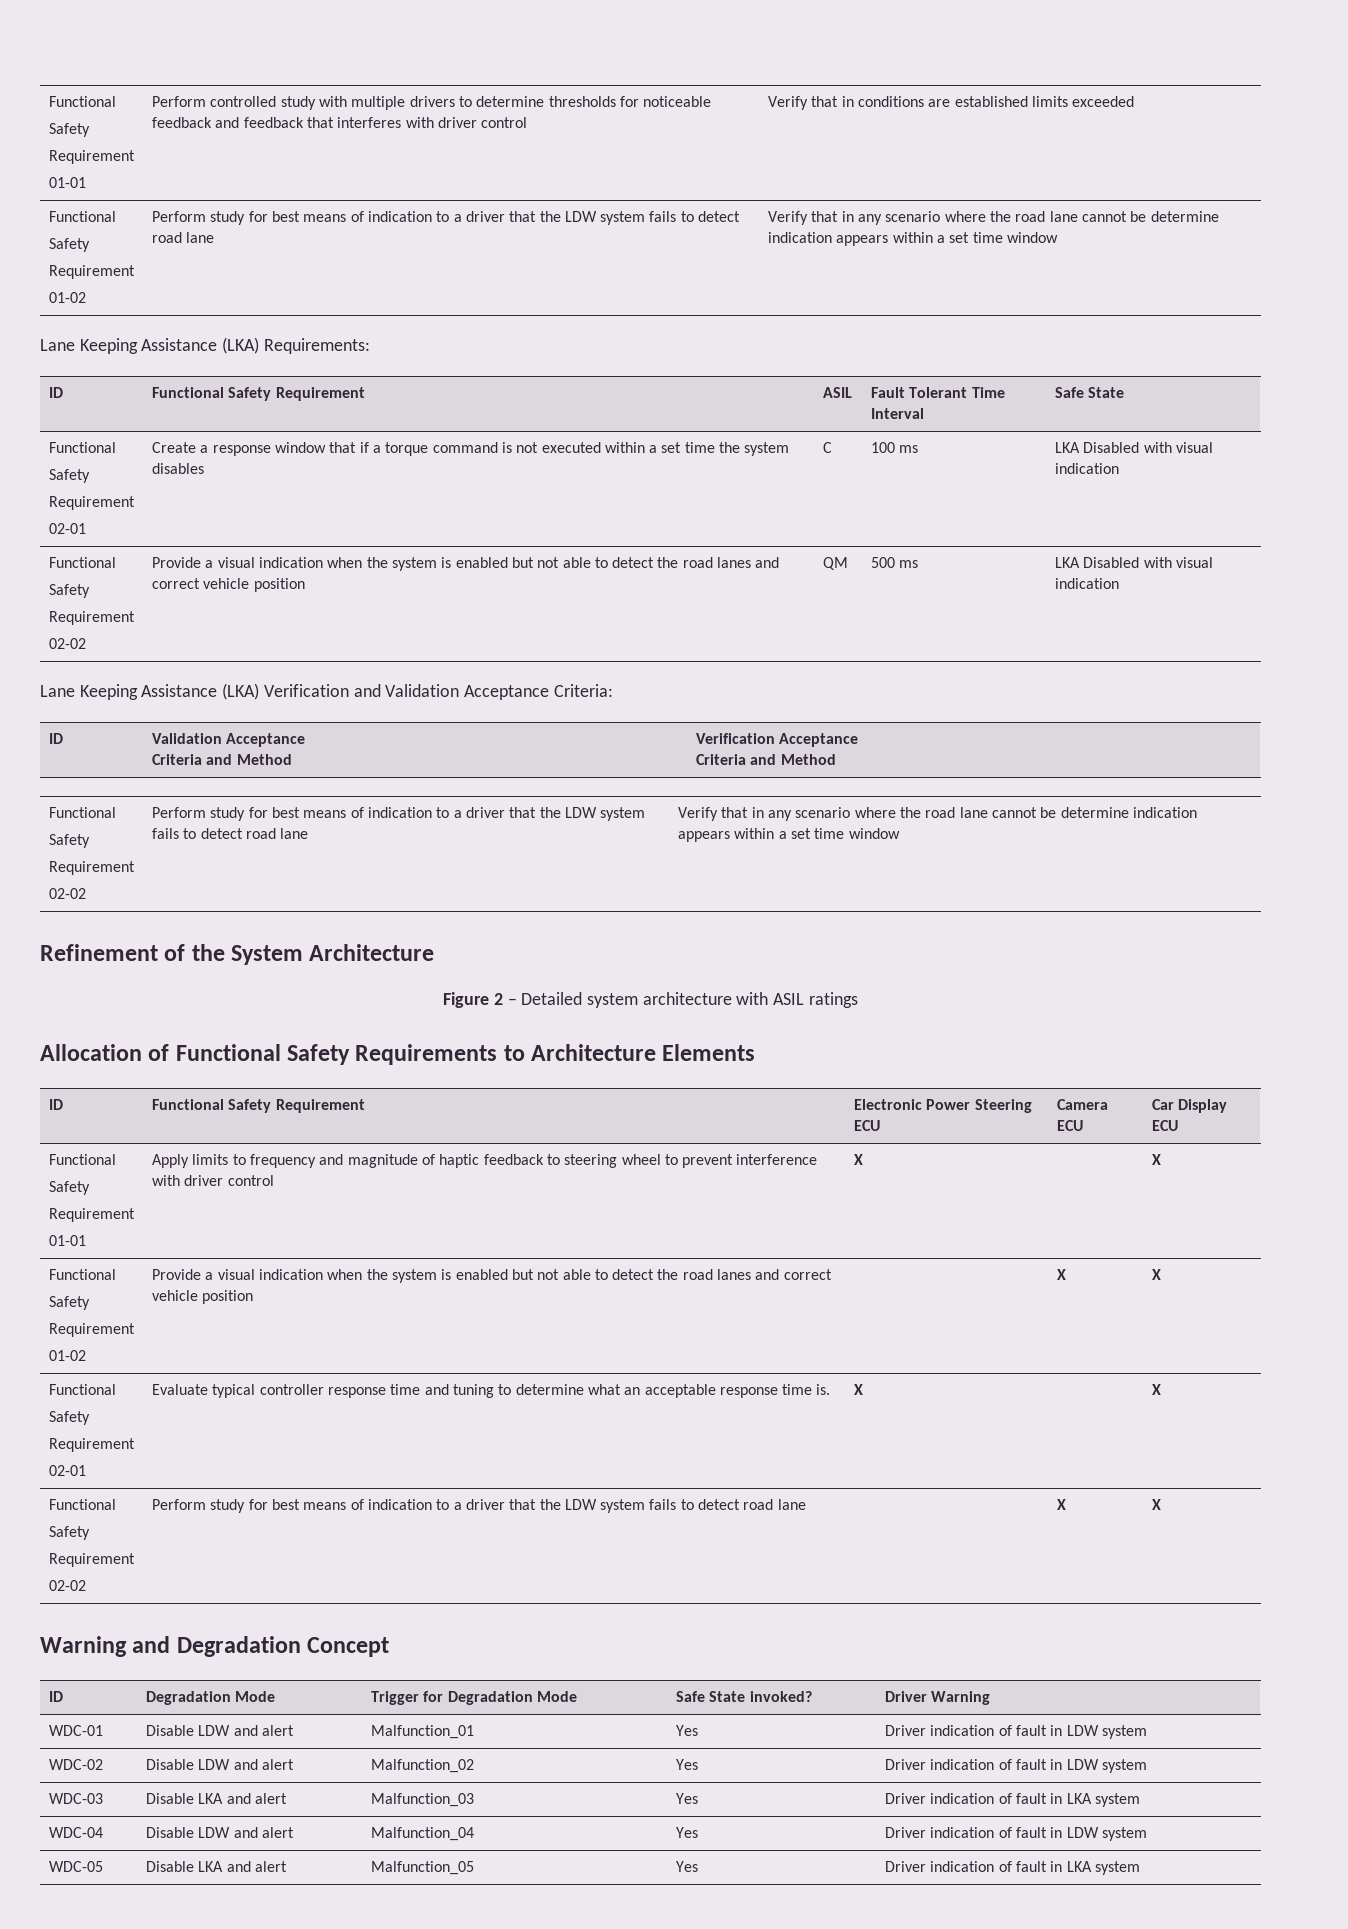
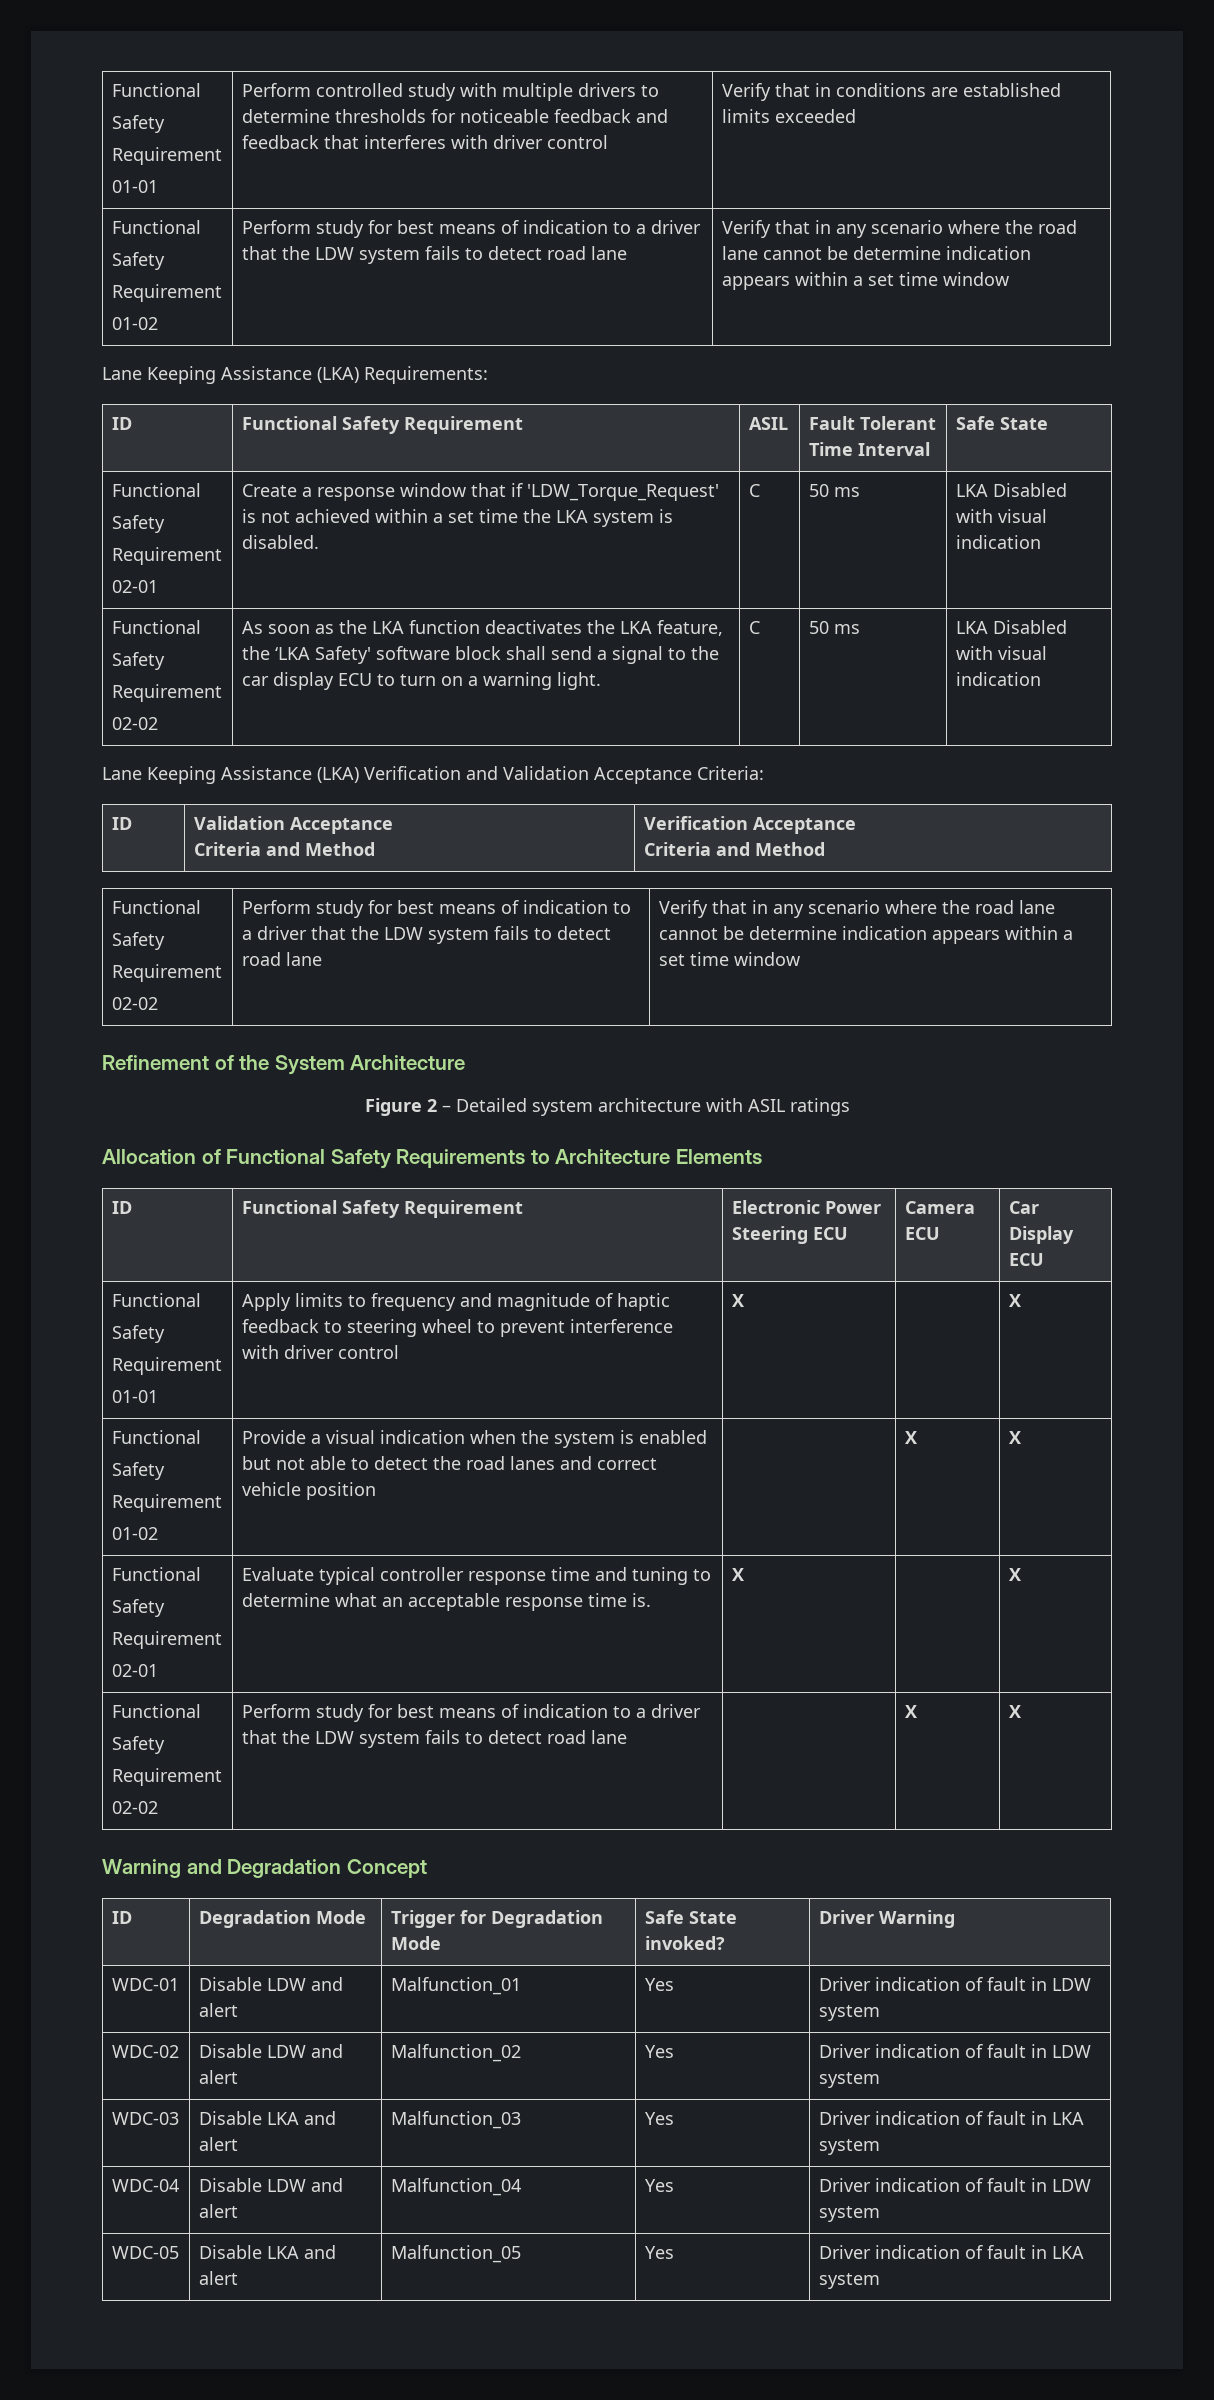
[372,442,498,456] a torque command -> [526,484,719,501] 'LDW_Torque_Request'
[541,442,601,453] executed -> [294,509,370,523] achieved
[744,442,790,456] [151,463,204,474] [822,442,832,453] [870,442,895,453] system disables | C | 100 -> [555,509,673,527] [241,535,319,549] [748,484,760,497] [808,484,829,497] LKA system is disabled. | C | 50
[151,557,780,571] [151,578,305,592] [822,557,848,570] [870,557,895,568] Provide a visual indication when the system is enabled but not able to detect the road lanes and correct vehicle position | QM | 500 -> [241,620,723,636] [241,646,719,664] [241,672,601,690] [748,621,760,634] [808,621,829,634] As soon as the LKA function deactivates the LKA feature, the ‘LKA Safety' software block shall send a signal to the car display ECU to turn on a warning light. | C | 50

